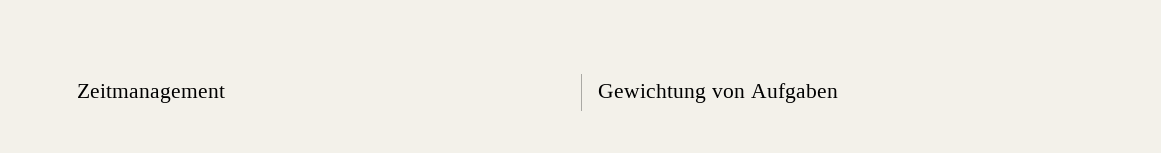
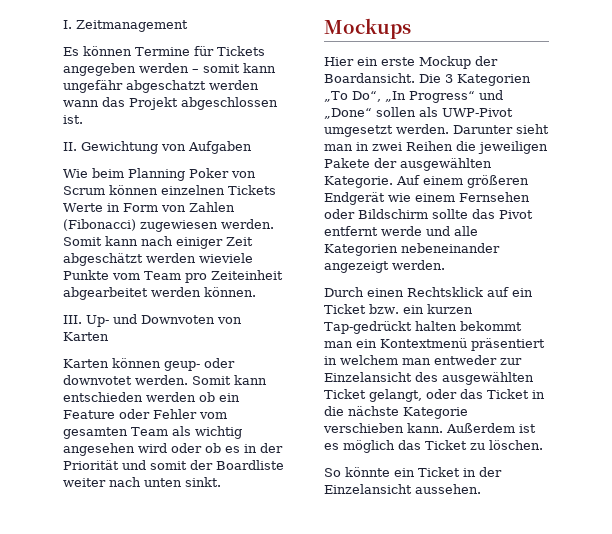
(77, 93) none -> [63,20,72,29] I.
[598,83,838,103] Gewichtung von Aufgaben -> [63,46,265,56] [63,63,276,76] [63,80,259,93] [63,97,278,110] [63,115,83,124] [63,141,252,154] [63,168,256,181] [63,185,276,195] [63,202,235,212] [63,219,274,232] [63,236,253,249] [63,253,253,266] [63,270,283,283] [63,287,256,300] [63,314,242,327] [63,332,109,341] [63,358,235,371] [63,375,267,385] [63,392,240,402] [63,409,227,419] [63,426,242,439] [63,443,283,456] [63,460,284,470] [63,477,221,487] [324,18,411,39] [324,56,498,69] [324,73,531,86] [324,90,503,103] [324,107,513,119] [324,124,549,137] [324,141,548,154] [324,158,492,171] [324,175,529,188] [324,192,530,205] [324,209,533,219] [324,226,478,236] [324,243,500,256] [324,260,445,273] [324,287,533,297] [324,304,473,314] [324,321,522,334] [324,338,545,351] [324,355,522,365] [324,372,534,385] [324,389,545,402] [324,406,468,419] [323,423,536,433] [324,440,543,453] [324,467,502,477] [324,484,481,494] Es können Termine für Tickets angegeben werden – somit kann ungefähr abgeschatzt werden wann das Projekt abgeschlossen ist. // II. Gewichtung von Aufgaben // Wie beim Planning Poker von Scrum können einzelnen Tickets Werte in Form von Zahlen (Fibonacci) zugewiesen werden. Somit kann nach einiger Zeit abgeschätzt werden wieviele Punkte vom Team pro Zeiteinheit abgearbeitet werden können. // III. Up- und Downvoten von Karten // Karten können geup- oder downvotet werden. Somit kann entschieden werden ob ein Feature oder Fehler vom gesamten Team als wichtig angesehen wird oder ob es in der Priorität und somit der Boardliste weiter nach unten sinkt. // Mockups // Hier ein erste Mockup der Boardansicht. Die 3 Kategorien „To Do“, „In Progress“ und „Done“ sollen als UWP-Pivot umgesetzt werden. Darunter sieht man in zwei Reihen die jeweiligen Pakete der ausgewählten Kategorie. Auf einem größeren Endgerät wie einem Fernsehen oder Bildschirm sollte das Pivot entfernt werde und alle Kategorien nebeneinander angezeigt werden. // Durch einen Rechtsklick auf ein Ticket bzw. ein kurzen Tap-gedrückt halten bekommt man ein Kontextmenü präsentiert in welchem man entweder zur Einzelansicht des ausgewählten Ticket gelangt, oder das Ticket in die nächste Kategorie verschieben kann. Außerdem ist es möglich das Ticket zu löschen. // So könnte ein Ticket in der Einzelansicht aussehen.

